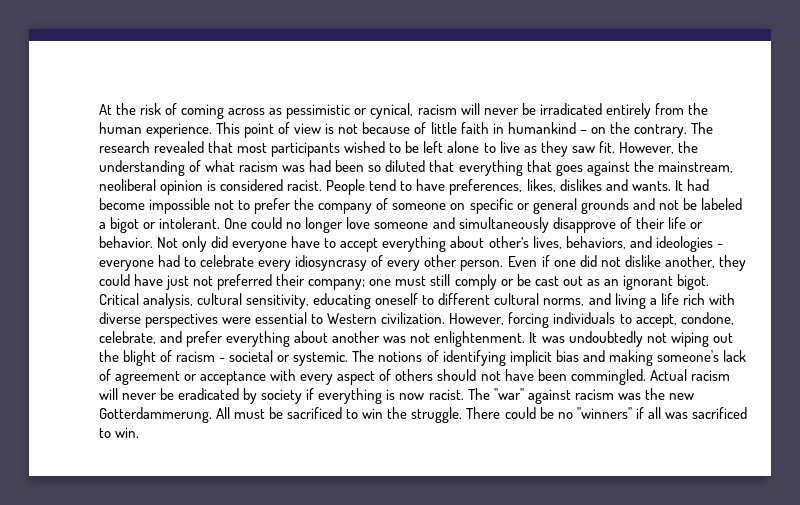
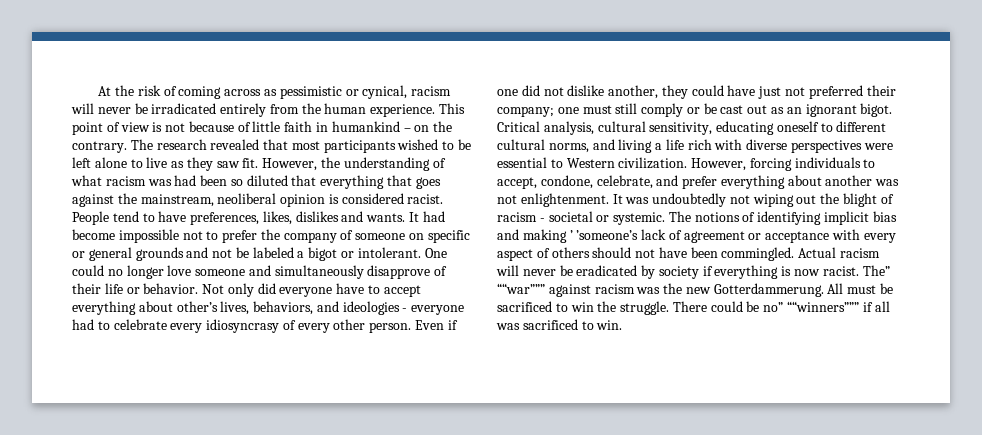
[656,350,719,362] someone's -> [569,230,639,240] ’ ’someone’s
[467,388,524,400] The "war" -> [862,265,890,276] [497,283,545,294] The” ““war”””
[557,407,632,419] no "winners" -> [763,301,860,312] no” ““winners”””

